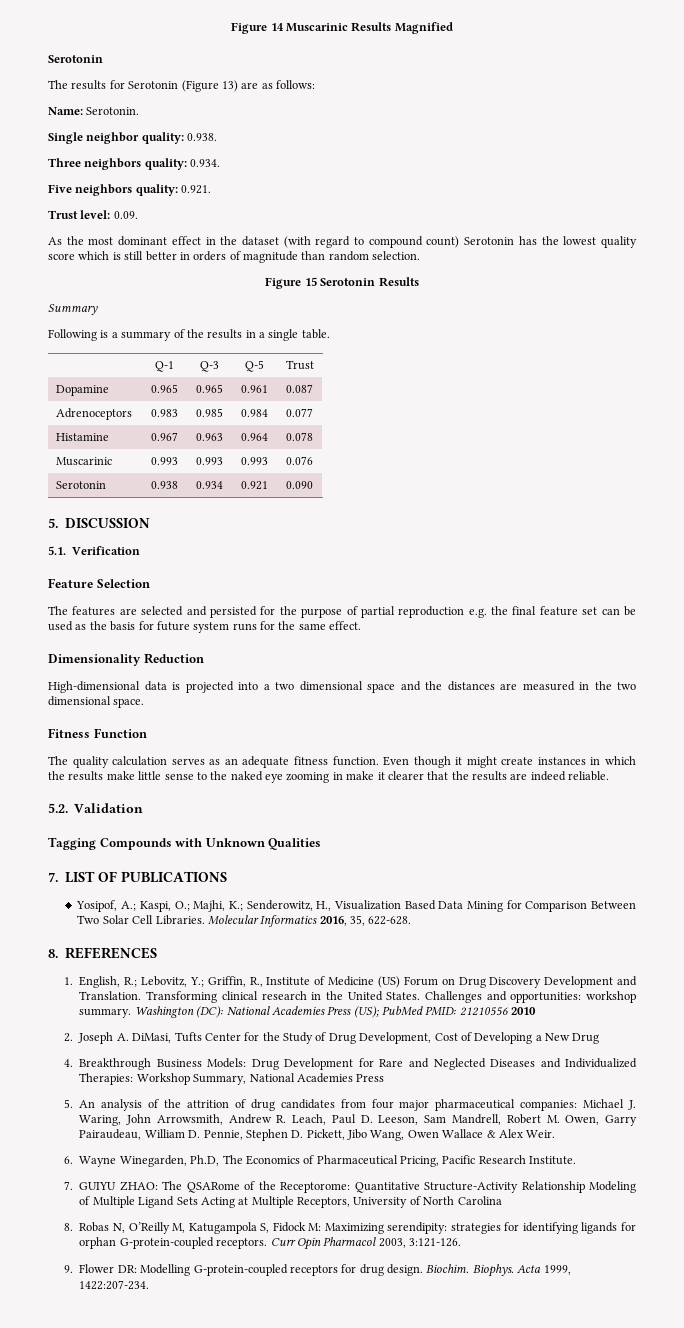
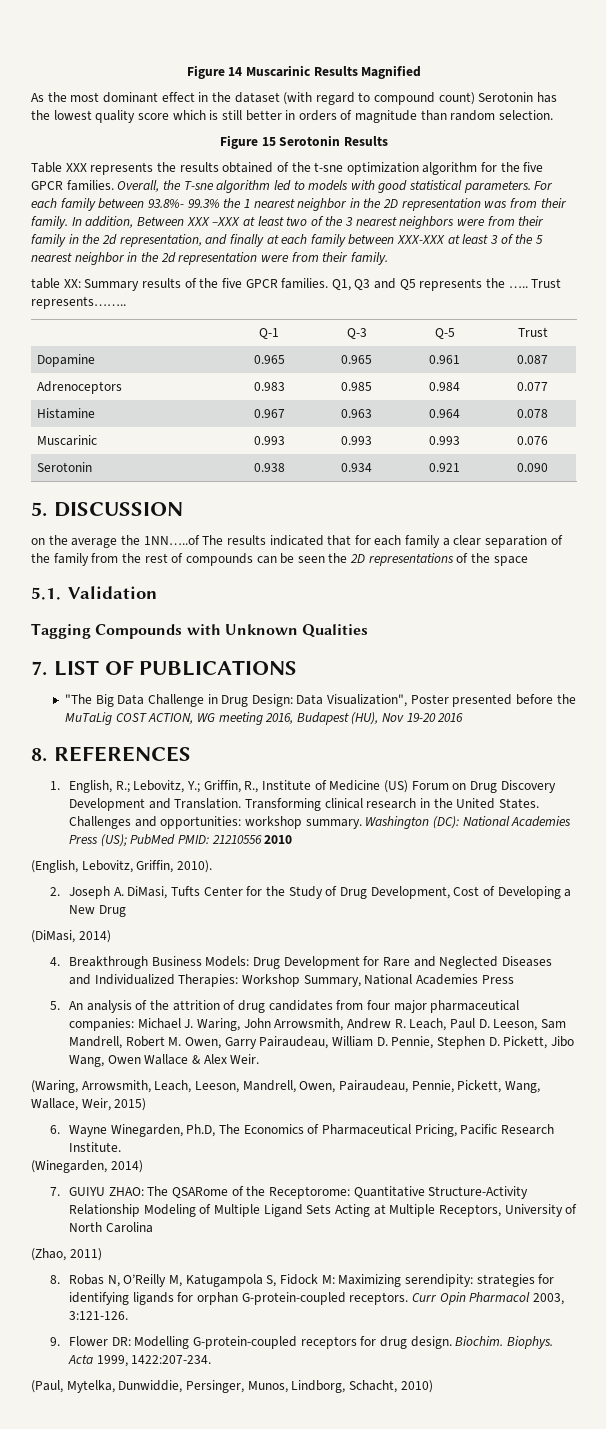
[48,55,103,63] [48,80,315,92] [48,107,140,115] [48,132,218,144] [48,158,221,170] [48,184,212,196] [48,210,138,219] // Serotonin // The results for Serotonin (Figure 13) are as follows: // Name: Serotonin. // Single neighbor quality: 0.938. // Three neighbors quality: 0.934. // Five neighbors quality: 0.921. // Trust level: 0.09. -> (422, 72) none
[48,304,98,315] [48,329,330,341] Summary // Following is a summary of the results in a single table. -> [31,162,544,175] [31,180,554,193] [31,198,567,211] [31,216,545,229] [31,234,543,247] [31,252,388,265] [31,278,562,291] [31,296,126,309] Table XXX represents the results obtained of the t-sne optimization algorithm for the five GPCR families. Overall, the T-sne algorithm led to models with good statistical parameters. For each family between 93.8%- 99.3% the 1 nearest neighbor in the 2D representation was from their family. In addition, Between XXX –XXX at least two of the 3 nearest neighbors were from their family in the 2d representation, and finally at each family between XXX-XXX at least 3 of the 5 nearest neighbor in the 2d representation were from their family. // table XX: Summary results of the five GPCR families. Q1, Q3 and Q5 represents the ….. Trust represents……..
[48,546,141,555] [48,578,150,588] [48,606,637,618] [48,621,362,633] [48,653,204,666] [48,681,636,693] [48,696,145,708] [48,728,147,738] [48,756,636,768] [48,771,610,783] [48,803,68,813] 5.1. Verification // Feature Selection // The features are selected and persisted for the purpose of partial reproduction e.g. the final feature set can be used as the basis for future system runs for the same effect. // Dimensionality Reduction // High-dimensional data is projected into a two dimensional space and the distances are measured in the two dimensional space. // Fitness Function // The quality calculation serves as an adequate fitness function. Even though it might create instances in which the results make little sense to the naked eye zooming in make it clearer that the results are indeed reliable. // 5.2. -> [31,535,563,548] [31,553,528,566] [31,587,61,600] on the average the 1NN…..of The results indicated that for each family a clear separation of the family from the rest of compounds can be seen the 2D representations of the space // 5.1.
[76,900,636,912] [77,915,412,927] Yosipof, A.; Kaspi, O.; Majhi, K.; Senderowitz, H., Visualization Based Data Mining for Comparison Between Two Solar Cell Libraries. Molecular Informatics 2016, 35, 622-628. -> [64,694,576,707] [64,712,464,725] "The Big Data Challenge in Drug Design: Data Visualization", Poster presented before the MuTaLig COST ACTION, WG meeting 2016, Budapest (HU), Nov 19-20 2016
(537, 1011) none -> [31,860,212,873] // (English, Lebovitz, Griffin, 2010).
(600, 1038) none -> [31,930,111,943] // (DiMasi, 2014)
(556, 1134) none -> [31,1080,540,1093] [31,1098,147,1111] // (Waring, Arrowsmith, Leach, Leeson, Mandrell, Owen, Pairaudeau, Pennie, Pickett, Wang, Wallace, Weir, 2015)
(577, 1160) none -> [31,1160,143,1173] // (Winegarden, 2014)
(502, 1200) none -> [31,1248,102,1261] // (Zhao, 2011)
(150, 1285) none -> [31,1380,433,1393] // (Paul, Mytelka, Dunwiddie, Persinger, Munos, Lindborg, Schacht, 2010)

